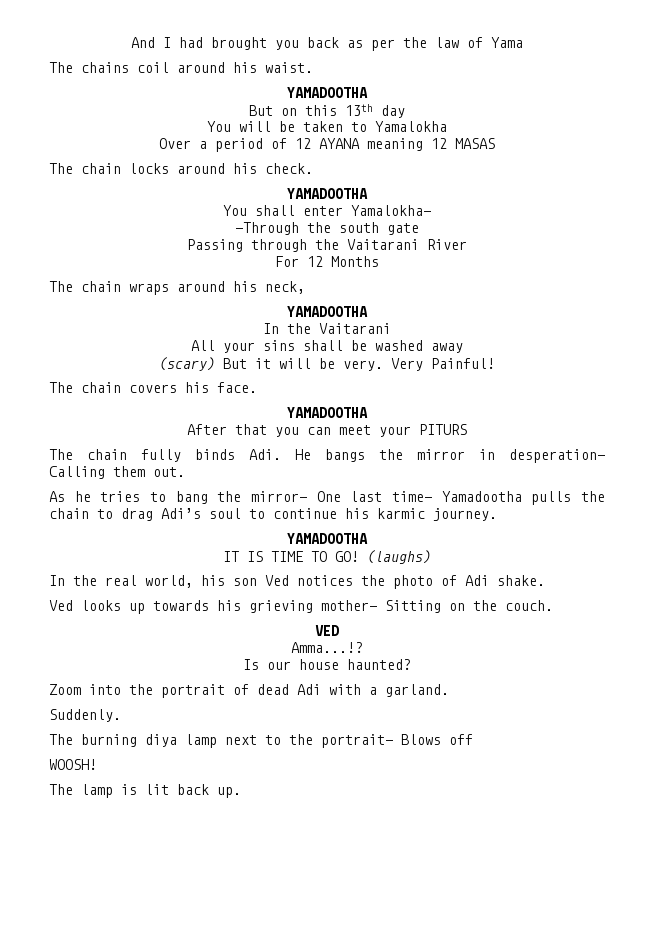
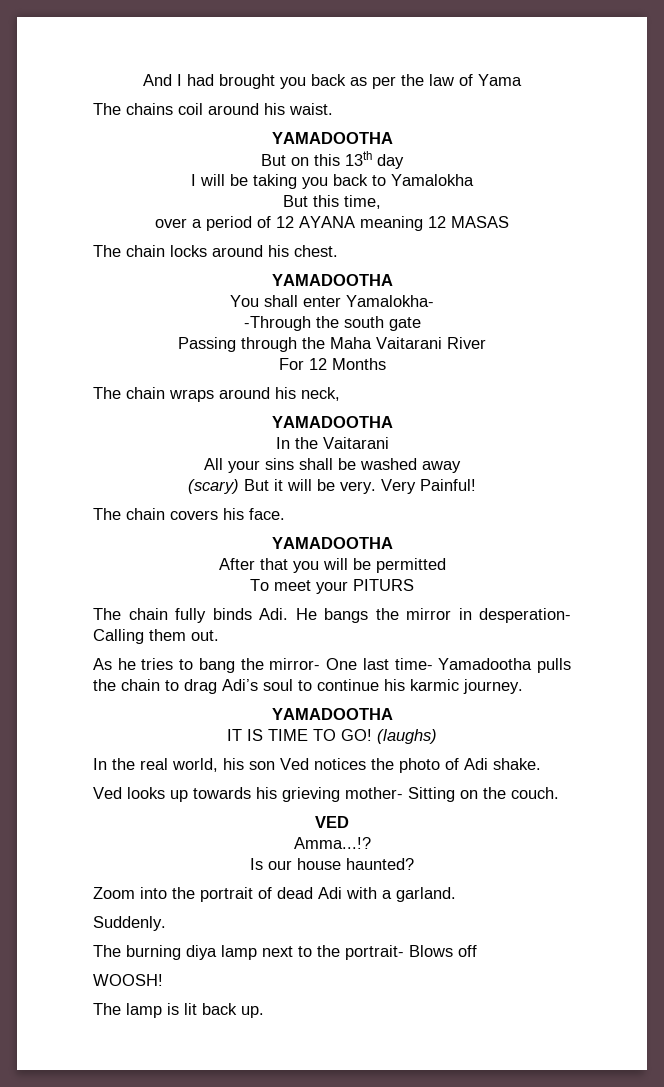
[207,121,343,132] You will be taken -> [191,174,368,189] I will be taking you back
[159,138,191,149] Over -> [283,195,381,209] [155,218,187,228] But this time, // over
[265,163,313,174] check. -> [294,245,338,257] chest.
(339, 244) none -> [330,337,372,349] Maha
[307,427,331,435] can -> [322,558,446,573] [250,579,269,591] will be permitted // To

